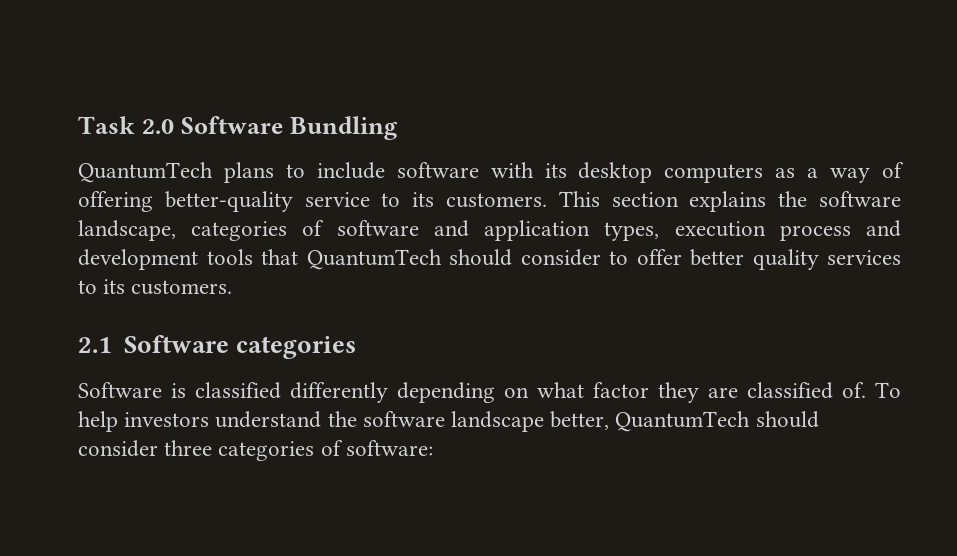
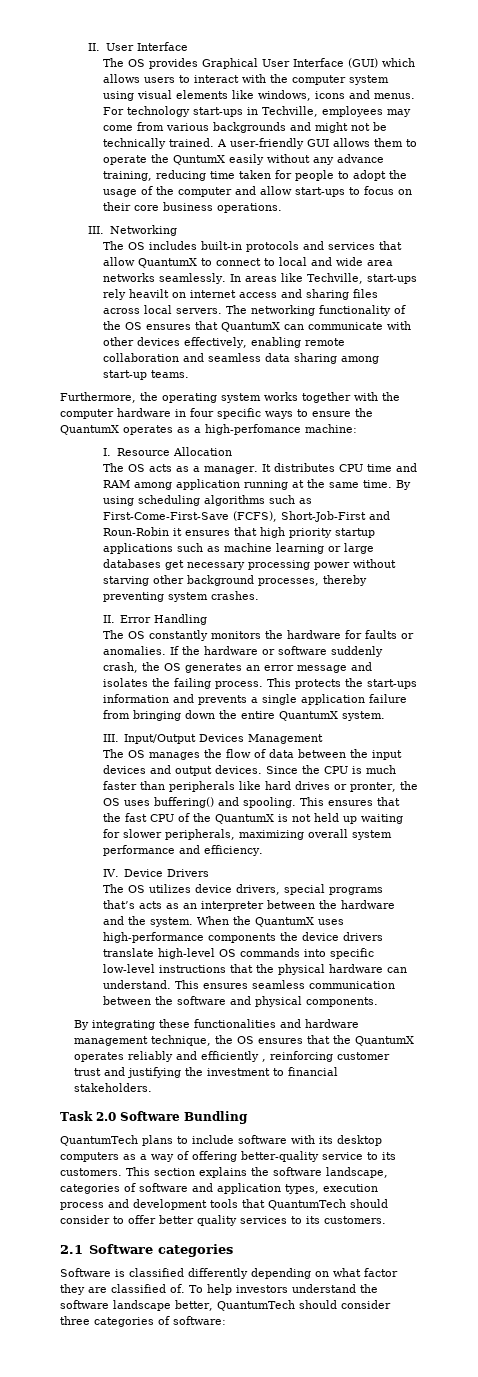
(78, 125) none -> [88,42,188,51] [102,58,415,69] [102,74,389,85] [102,90,415,101] [102,106,411,117] [102,122,387,133] [102,138,417,149] [102,154,384,165] [102,170,407,181] [102,186,412,197] [102,202,282,213] [88,225,177,236] [102,241,402,252] [102,257,393,268] [102,273,417,284] [102,289,378,300] [102,305,406,316] [102,321,411,332] [102,337,345,348] [102,353,379,364] [102,370,189,380] [60,392,400,403] [60,408,373,419] [60,424,357,435] [102,447,232,456] [102,463,417,474] [102,479,411,490] [102,495,312,506] [102,511,390,522] [102,527,375,538] [102,543,374,554] [102,559,396,570] [102,575,367,586] [102,591,259,602] [102,614,208,625] [102,630,414,641] [102,646,383,657] [102,662,372,673] [102,678,417,689] [102,694,407,705] [102,710,385,721] [102,734,324,744] [102,749,402,760] [102,765,396,776] [102,781,418,792] [102,797,400,808] [102,813,403,824] [102,829,392,840] [102,845,263,856] [102,869,210,877] [102,884,383,895] [102,900,395,911] [102,916,344,927] [102,932,383,943] [102,948,374,959] [102,964,407,975] [102,980,395,989] [102,996,378,1007] [74,1019,360,1030] [74,1035,415,1046] [74,1051,391,1062] [74,1067,339,1078] [74,1083,153,1092] II. User Interface // The OS provides Graphical User Interface (GUI) which allows users to interact with the computer system using visual elements like windows, icons and menus. For technology start-ups in Techville, employees may come from various backgrounds and might not be technically trained. A user-friendly GUI allows them to operate the QuntumX easily without any advance training, reducing time taken for people to adopt the usage of the computer and allow start-ups to focus on their core business operations. // III. Networking // The OS includes built-in protocols and services that allow QuantumX to connect to local and wide area networks seamlessly. In areas like Techville, start-ups rely heavilt on internet access and sharing files across local servers. The networking functionality of the OS ensures that QuantumX can communicate with other devices effectively, enabling remote collaboration and seamless data sharing among start-up teams. // Furthermore, the operating system works together with the computer hardware in four specific ways to ensure the QuantumX operates as a high-perfomance machine: // I. Resource Allocation // The OS acts as a manager. It distributes CPU time and RAM among application running at the same time. By using scheduling algorithms such as First-Come-First-Save (FCFS), Short-Job-First and Roun-Robin it ensures that high priority startup applications such as machine learning or large databases get necessary processing power without starving other background processes, thereby preventing system crashes. // II. Error Handling // The OS constantly monitors the hardware for faults or anomalies. If the hardware or software suddenly crash, the OS generates an error message and isolates the failing process. This protects the start-ups information and prevents a single application failure from bringing down the entire QuantumX system. // III. Input/Output Devices Management // The OS manages the flow of data between the input devices and output devices. Since the CPU is much faster than peripherals like hard drives or pronter, the OS uses buffering() and spooling. This ensures that the fast CPU of the QuantumX is not held up waiting for slower peripherals, maximizing overall system performance and efficiency. // IV. Device Drivers // The OS utilizes device drivers, special programs that’s acts as an interpreter between the hardware and the system. When the QuantumX uses high-performance components the device drivers translate high-level OS commands into specific low-level instructions that the physical hardware can understand. This ensures seamless communication between the software and physical components. // By integrating these functionalities and hardware management technique, the OS ensures that the QuantumX operates reliably and efficiently , reinforcing customer trust and justifying the investment to financial stakeholders. //

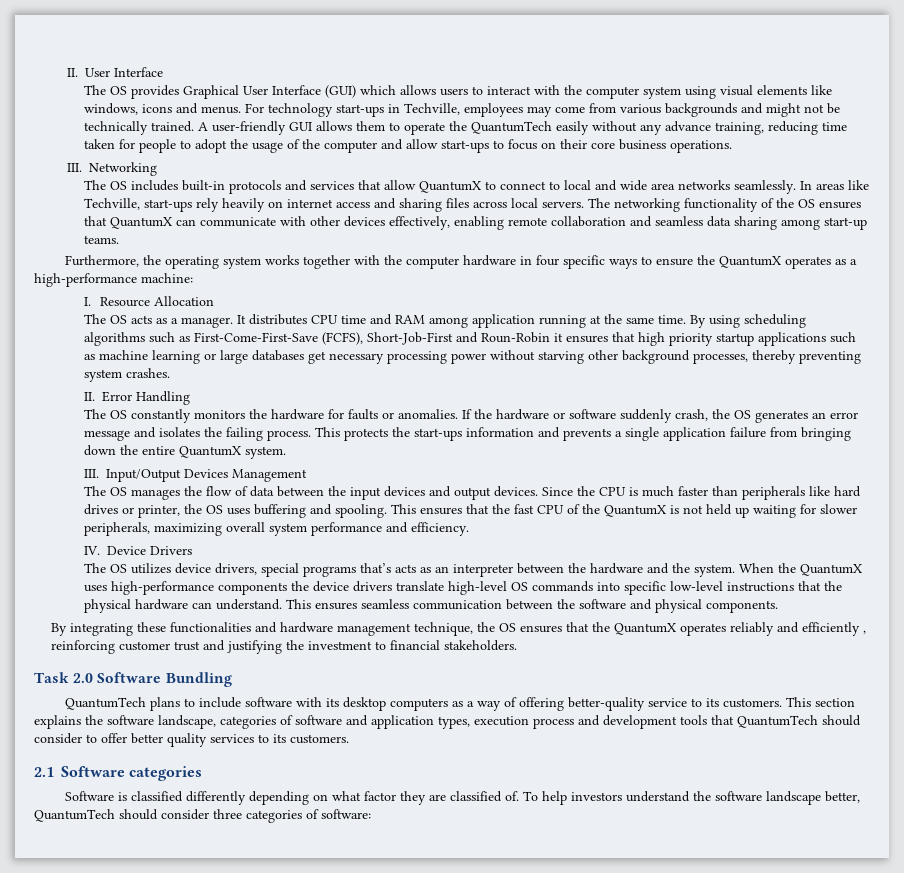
[172,155,225,165] QuntumX -> [470,121,552,134] QuantumTech
[128,289,169,298] heavilt -> [221,198,265,212] heavily
[205,424,301,435] high-perfomance -> [34,273,137,287] high-performance
[349,782,396,792] pronter, -> [137,505,180,518] printer,
[153,797,214,808] buffering() -> [253,504,306,518] buffering

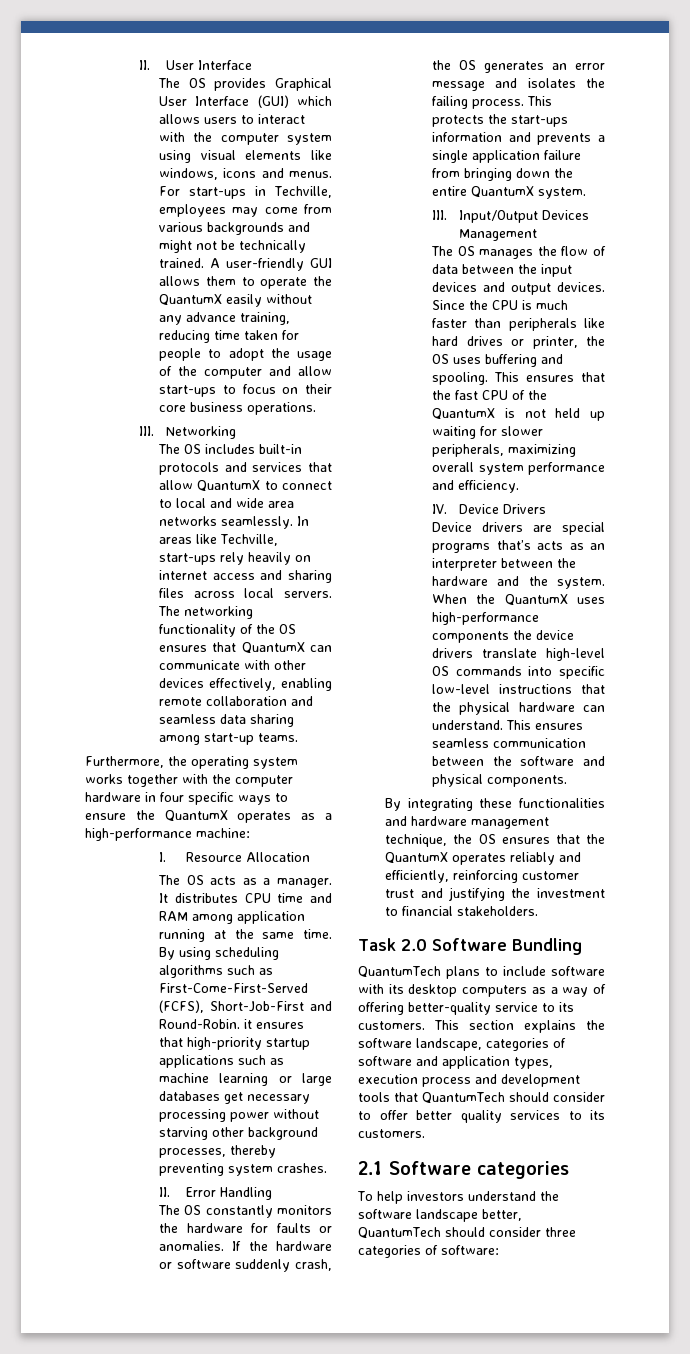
[267,103,333,117] technology -> (181, 191) none
[470,121,552,134] QuantumTech -> [159,294,223,306] QuantumX
[193,332,318,342] First-Come-First-Save -> [159,983,309,993] First-Come-First-Served
[480,332,550,343] Roun-Robin -> [159,1019,241,1029] Round-Robin.
[637,332,713,346] high priority -> [187,1037,263,1050] high-priority
[83,563,257,575] The OS utilizes device drivers, -> [432,522,553,532] Device drivers are
[801,622,866,636] efficiently , -> [385,870,450,883] efficiently,
[65,791,520,805] Software is classified differently depending on what factor they are classified of. -> (569, 1170) none

